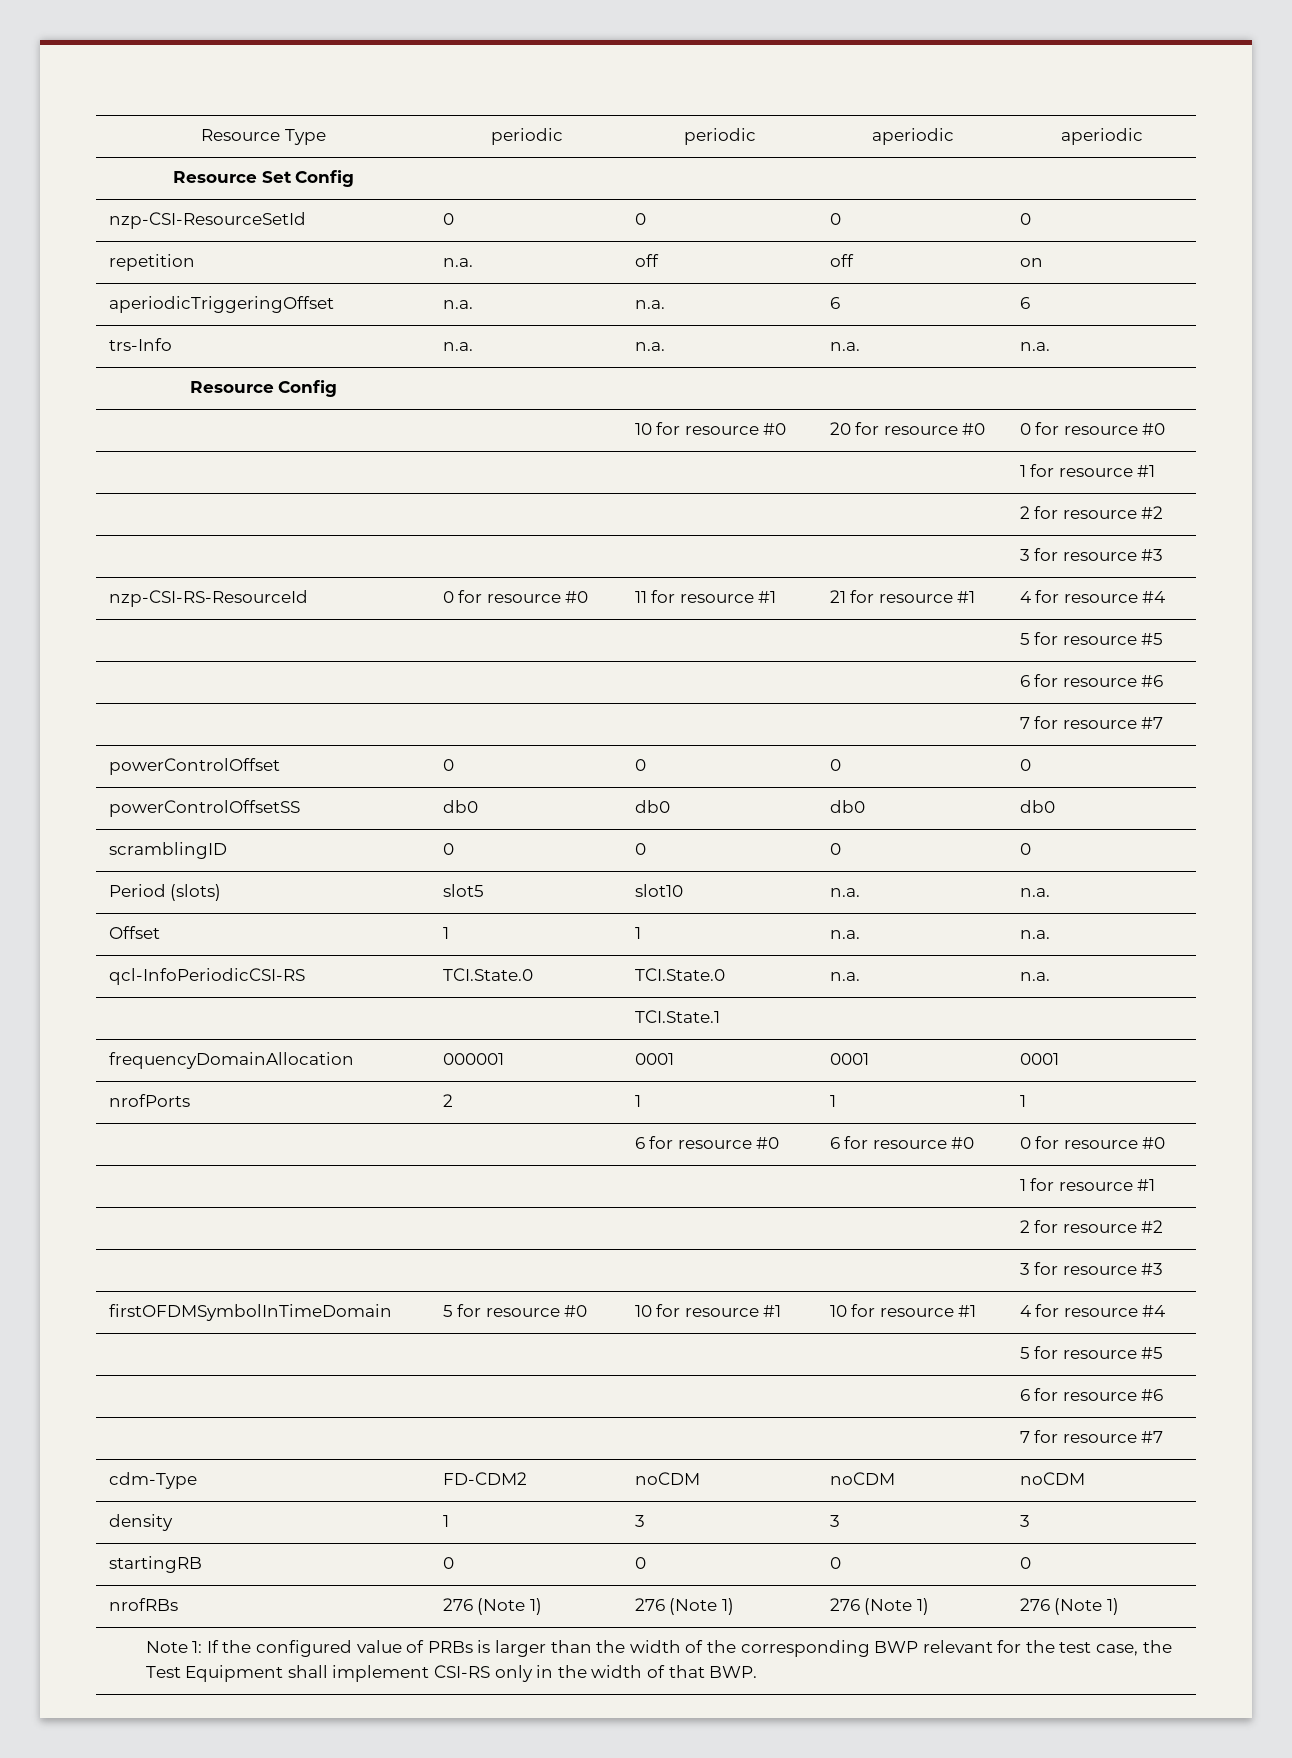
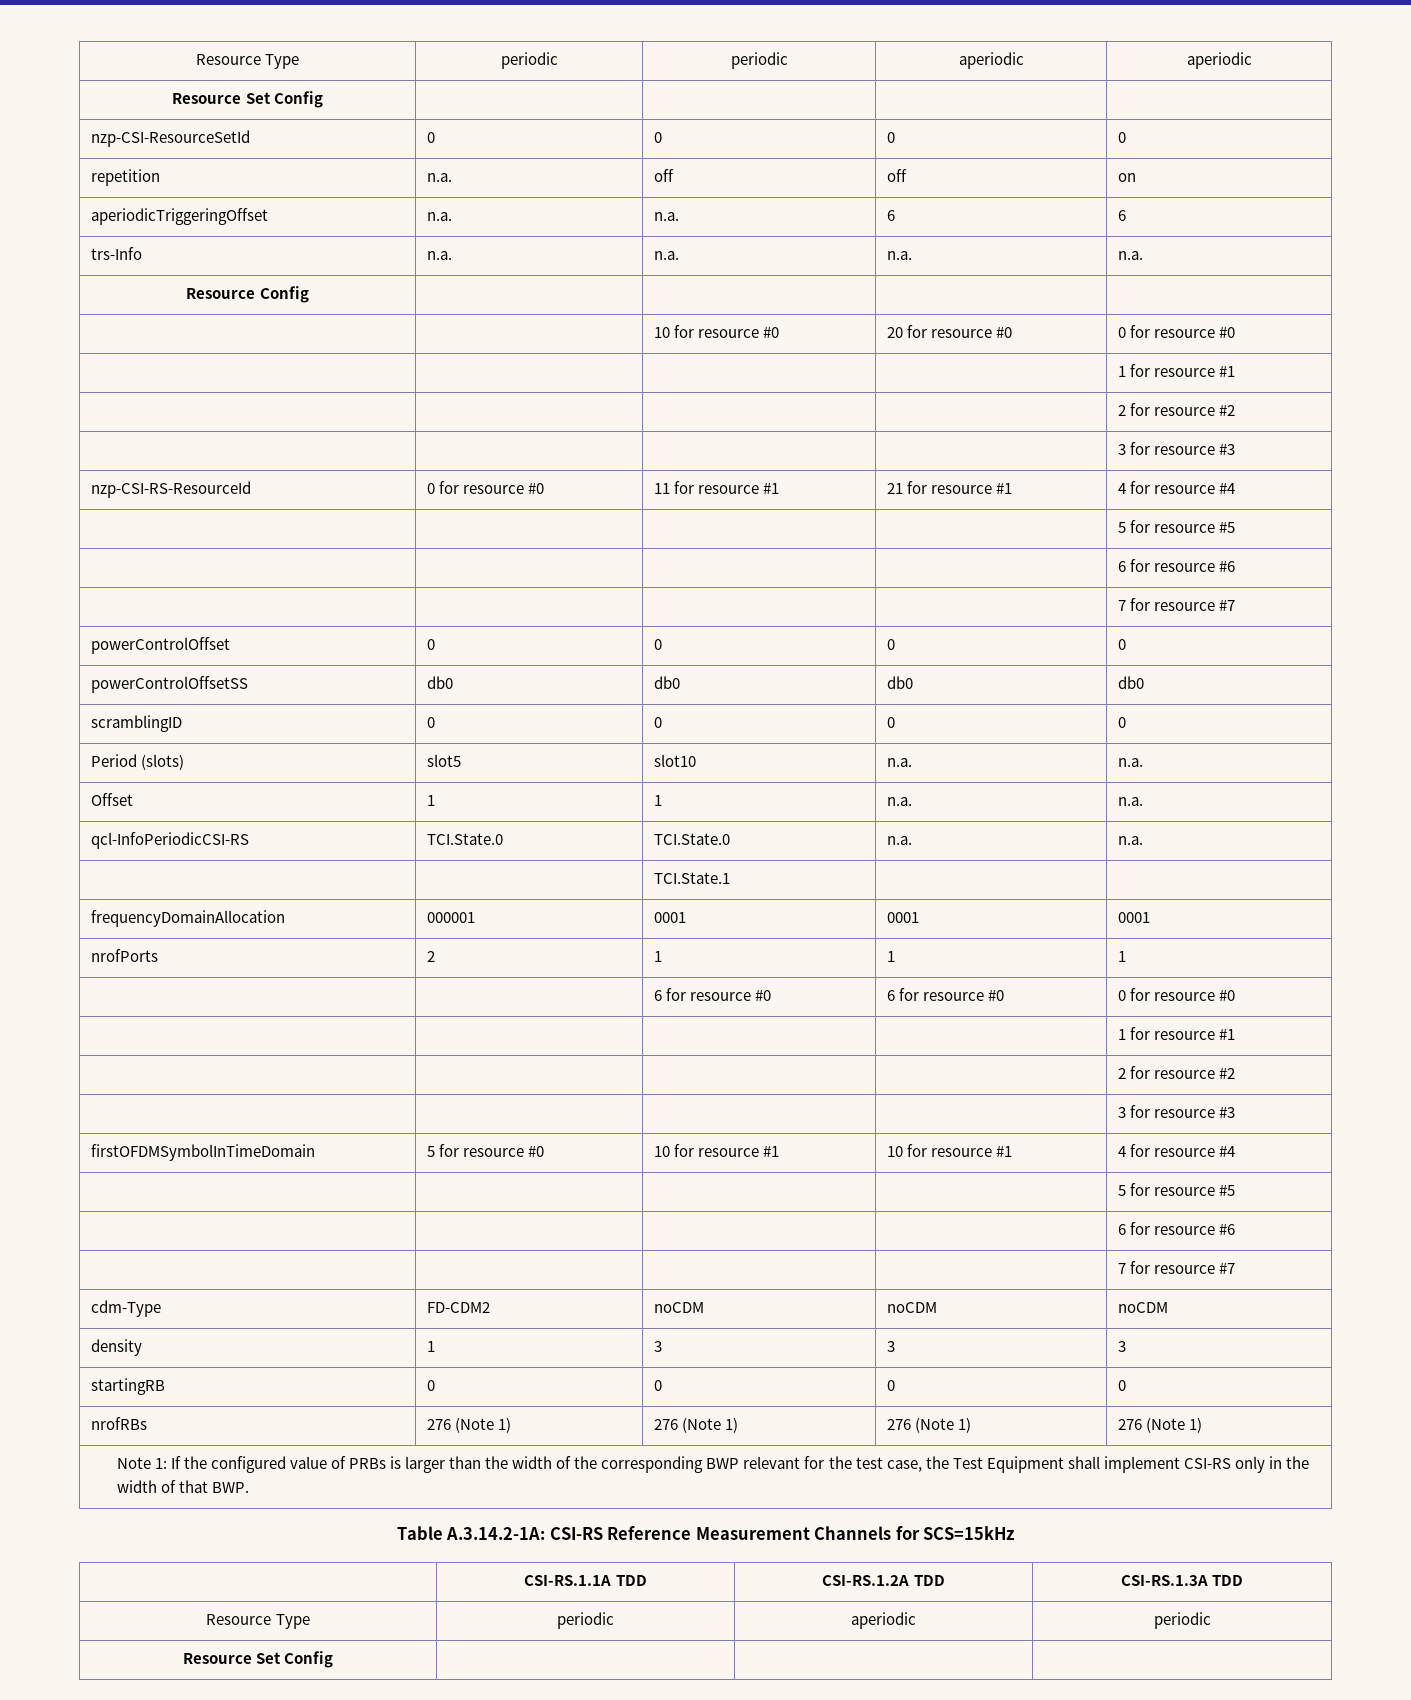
(758, 1672) none -> [396,1526,1015,1540] [524,1575,647,1586] [822,1575,945,1586] [1120,1575,1244,1586] [206,1614,310,1629] [557,1612,614,1629] [851,1612,916,1629] [1153,1612,1211,1629] [182,1651,334,1668] // Table A.3.14.2-1A: CSI-RS Reference Measurement Channels for SCS=15kHz // | CSI-RS.1.1A TDD | CSI-RS.1.2A TDD | CSI-RS.1.3A TDD // Resource Type | periodic | aperiodic | periodic // Resource Set Config | | |

